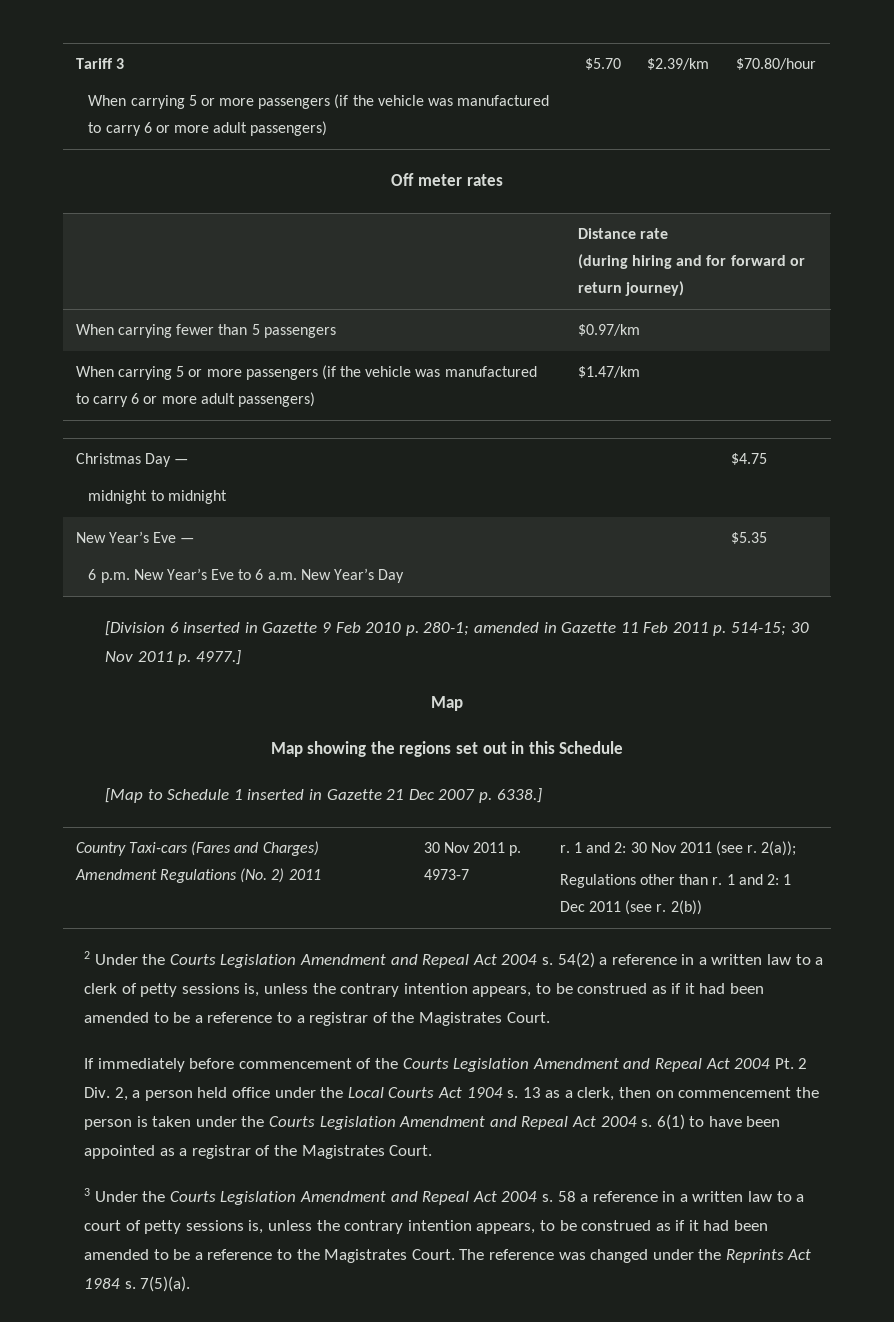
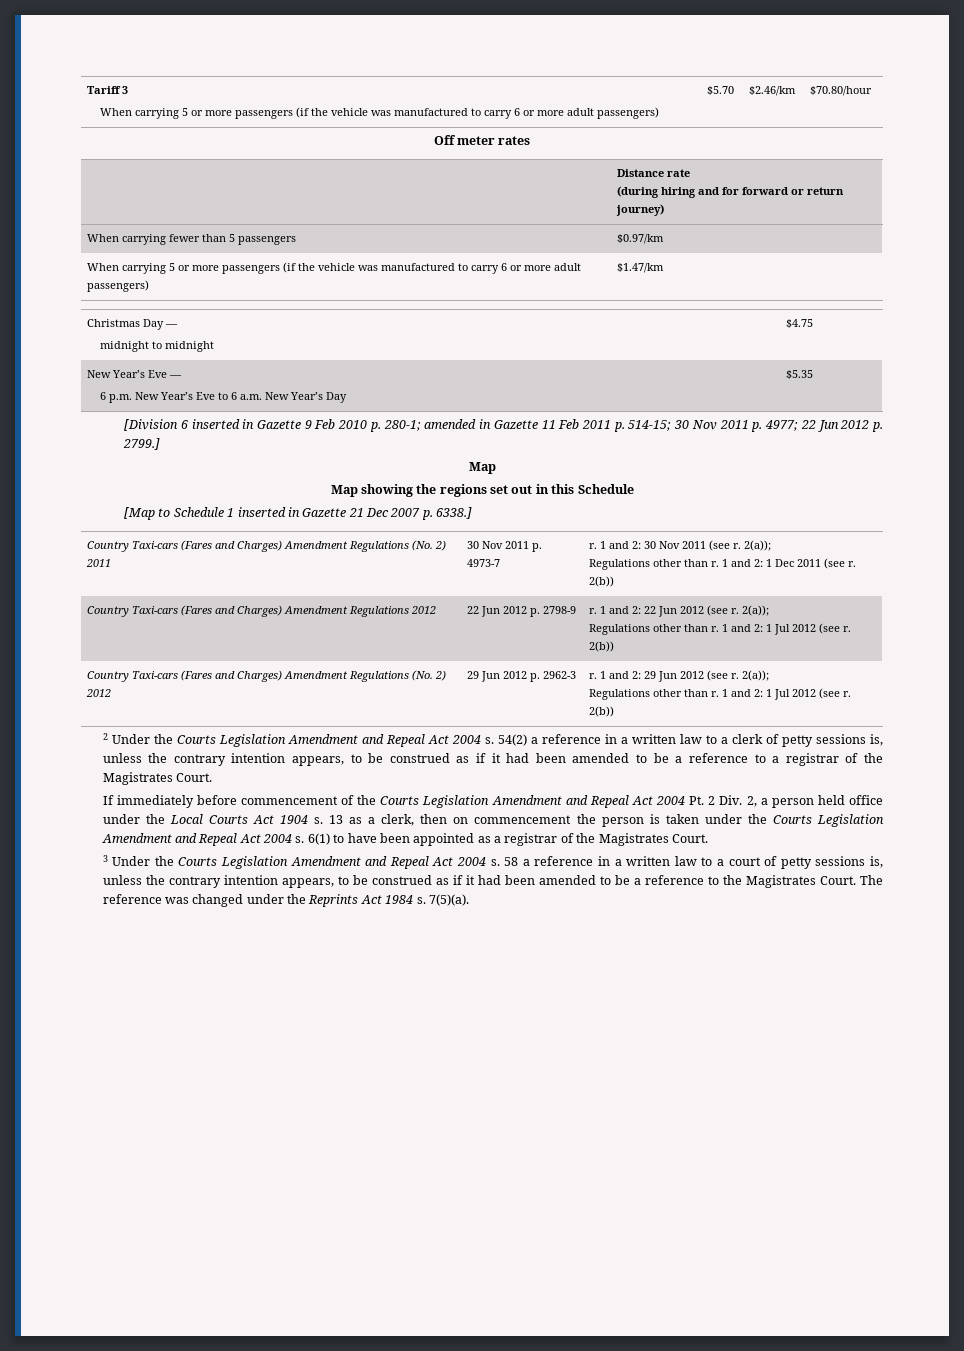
[646,58,709,70] $2.39/km -> [749,86,797,96] $2.46/km
[195,650,241,665] 4977.] -> [765,420,883,432] [123,438,161,450] 4977; 22 Jun 2012 p. 2799.]
(702, 907) none -> [87,605,437,617] [467,606,577,617] [589,605,770,617] [589,623,852,635] [589,641,615,652] [87,670,447,682] [86,689,112,697] [467,671,577,682] [589,670,770,682] [589,688,852,700] [589,706,615,717] // Country Taxi-cars (Fares and Charges) Amendment Regulations 2012 | 22 Jun 2012 p. 2798-9 | r. 1 and 2: 22 Jun 2012 (see r. 2(a)); // Regulations other than r. 1 and 2: 1 Jul 2012 (see r. 2(b)) // Country Taxi-cars (Fares and Charges) Amendment Regulations (No. 2) 2012 | 29 Jun 2012 p. 2962-3 | r. 1 and 2: 29 Jun 2012 (see r. 2(a)); // Regulations other than r. 1 and 2: 1 Jul 2012 (see r. 2(b))

